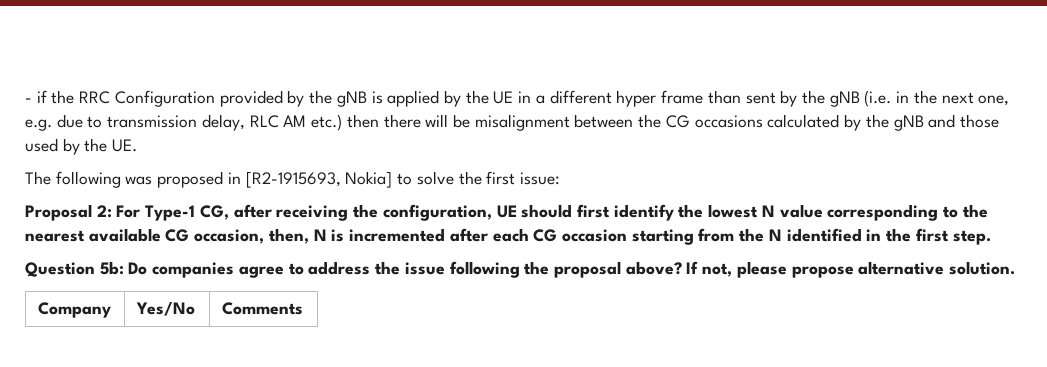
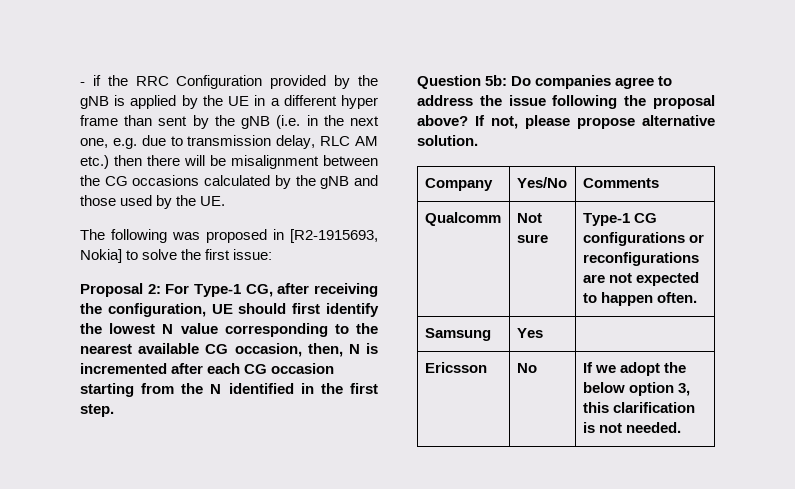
(303, 308) none -> [424,212,501,226] [516,213,542,223] [516,234,548,243] [582,213,657,226] [582,232,704,246] [582,252,699,266] [582,272,699,286] [582,292,697,306] [424,328,491,341] [516,328,543,338] [424,362,487,373] [516,363,537,373] [582,362,686,376] [582,382,690,396] [582,402,695,413] [582,422,681,433] // Qualcomm | Not sure | Type-1 CG configurations or reconfigurations are not expected to happen often. // Samsung | Yes | // Ericsson | No | If we adopt the below option 3, this clarification is not needed.

